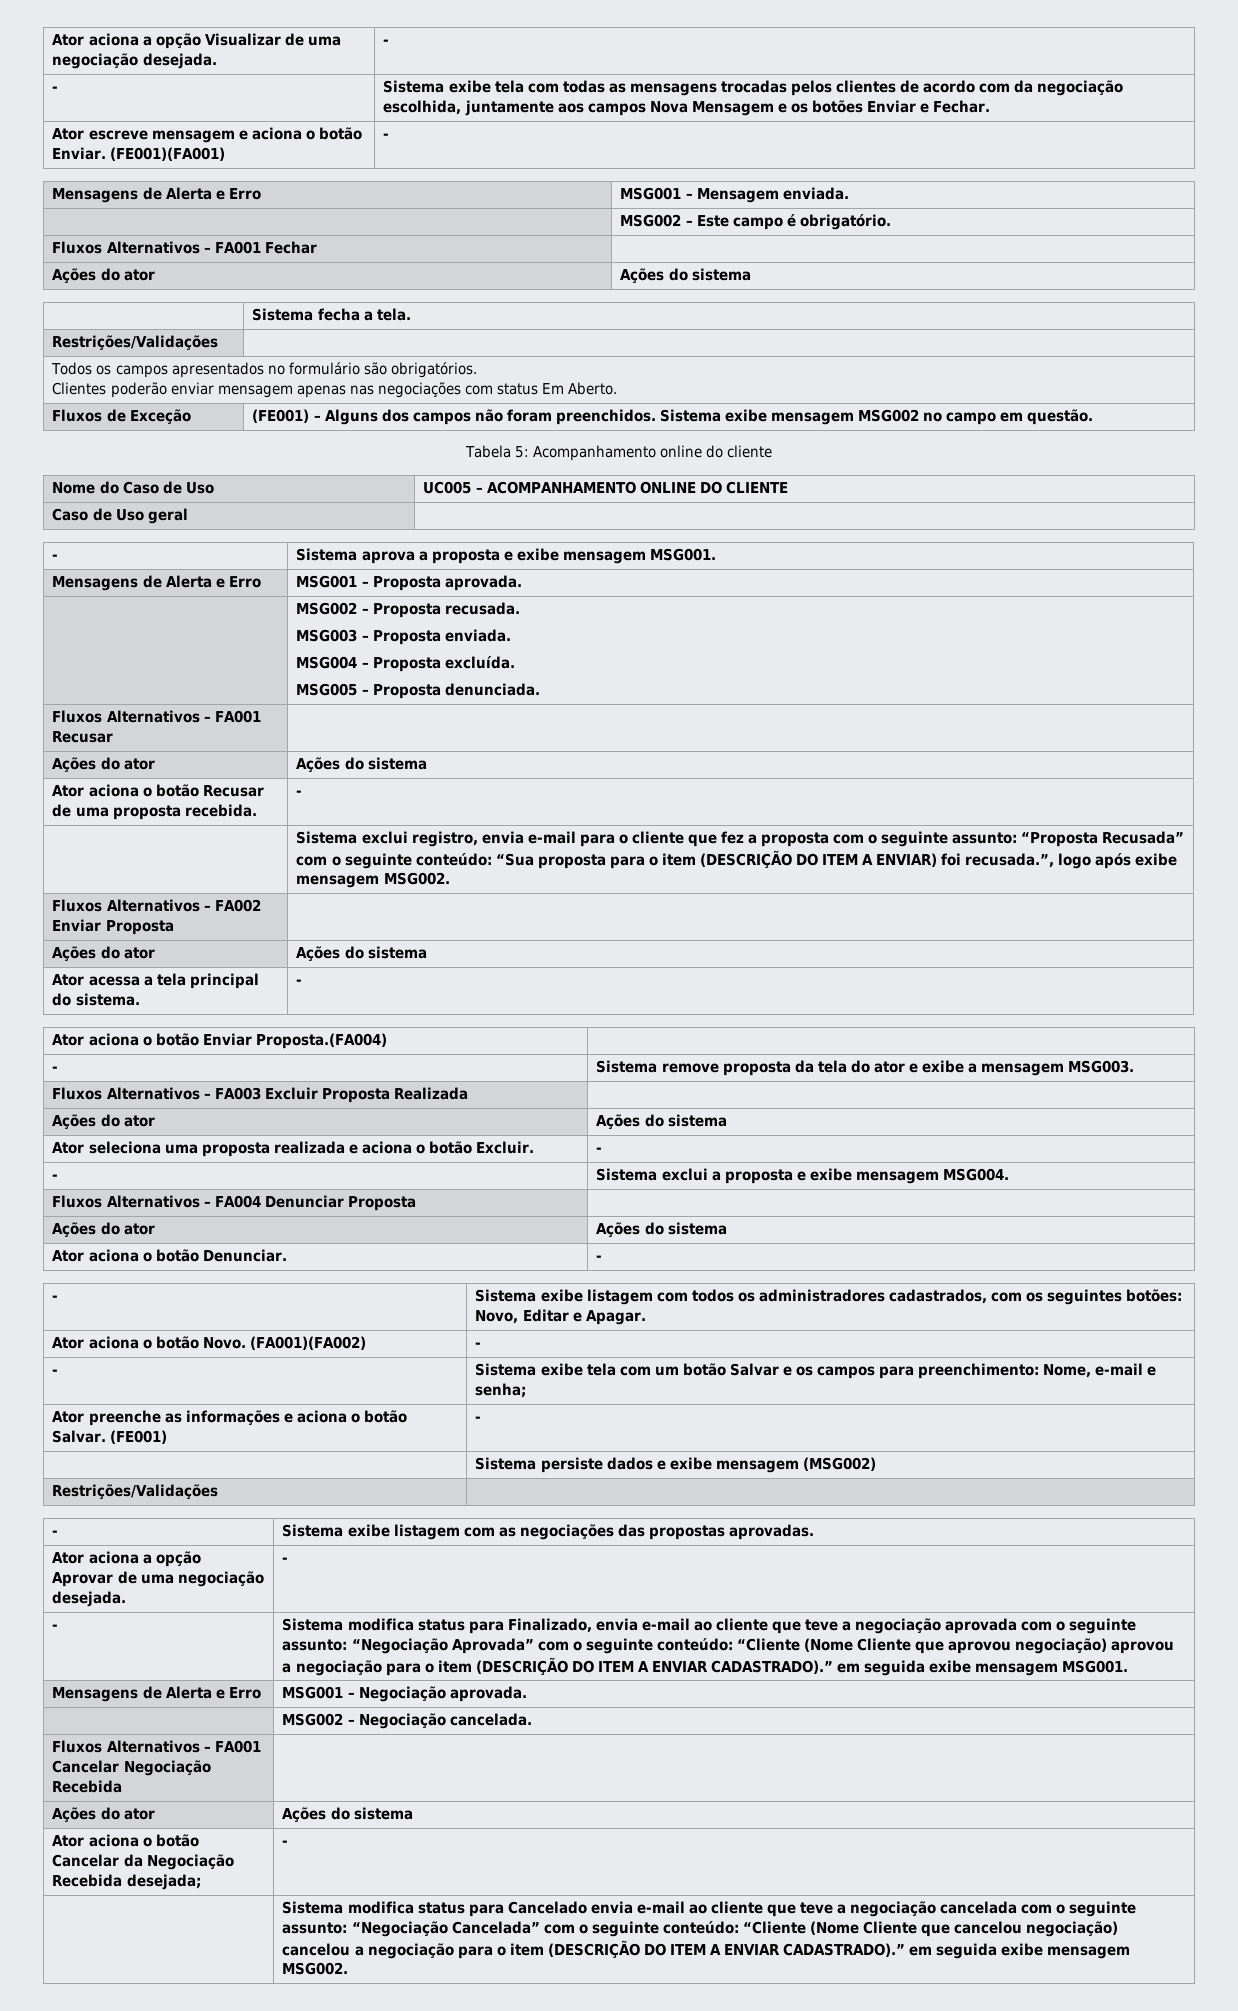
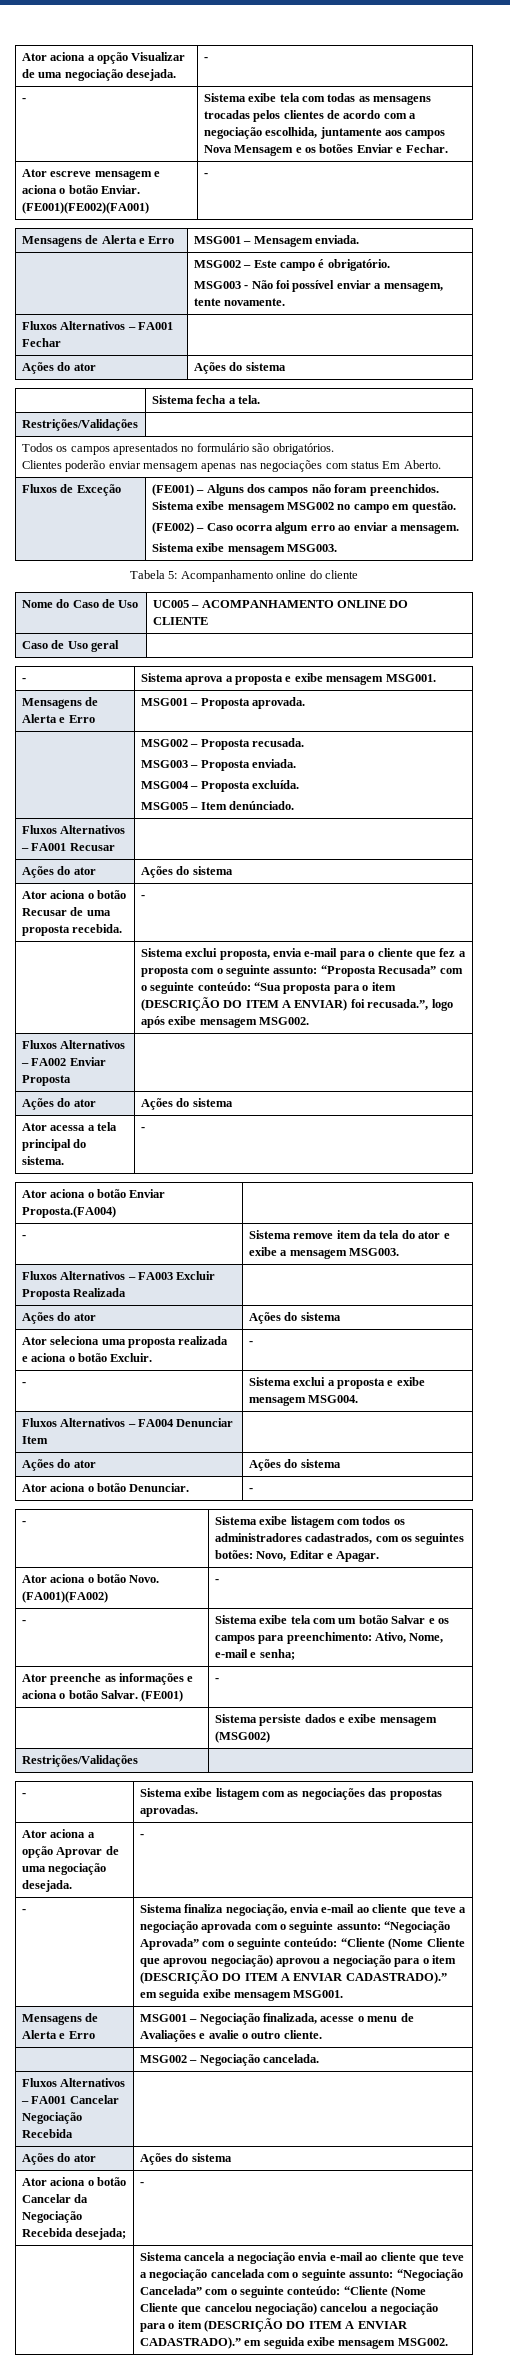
[1014,80,1034,93] da -> [409,113,417,119] a
[110,147,226,161] (FE001)(FA001) -> [21,202,149,214] (FE001)(FE002)(FA001)
(891, 222) none -> [193,280,443,292] [193,298,286,306] // MSG003 - Não foi possível enviar a mensagem, tente novamente.
(1094, 417) none -> [151,522,460,534] [151,543,338,555] // (FE002) – Caso ocorra algum erro ao enviar a mensagem. // Sistema exibe mensagem MSG003.
[372,683,540,699] Proposta denunciada. -> [200,801,295,810] Item denúnciado.
[411,831,478,847] registro, -> [219,949,270,960] proposta,
[722,1061,791,1076] proposta -> [336,1230,361,1239] item
[347,1196,416,1211] Proposta -> [21,1436,48,1444] Item
(1039, 1371) none -> [375,1632,407,1643] Ativo,
[347,1618,592,1634] modifica status para Finalizado, -> [184,1904,287,1916] finaliza negociação,
[449,1686,527,1702] aprovada. -> [263,2013,414,2024] [139,2030,322,2042] finalizada, acesse o menu de Avaliações e avalie o outro cliente.
[347,1901,587,1917] modifica status para Cancelado -> [184,2252,296,2264] cancela a negociação

